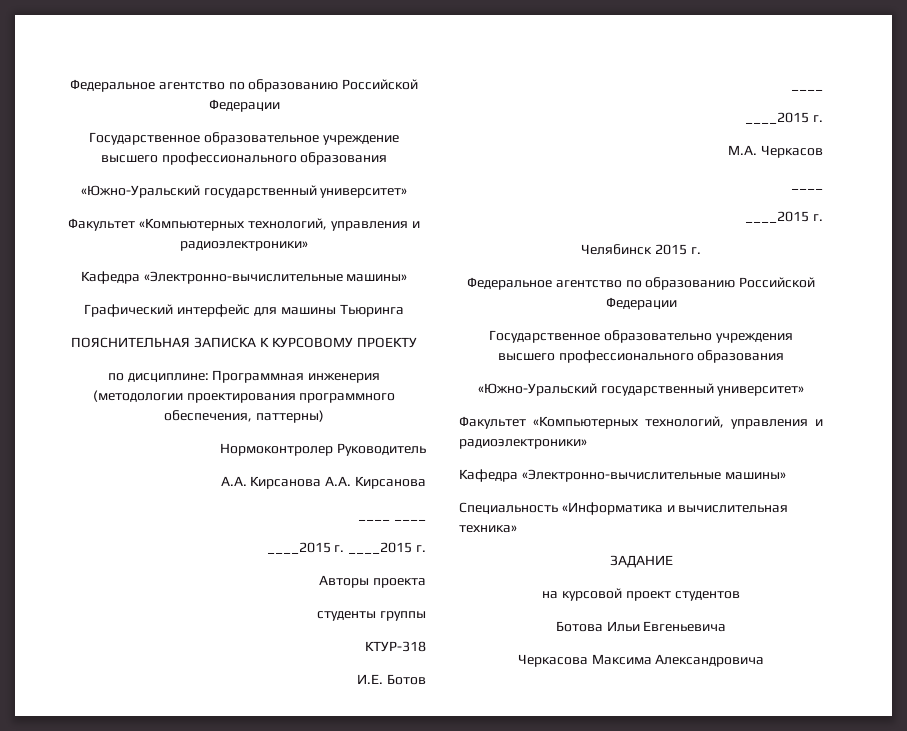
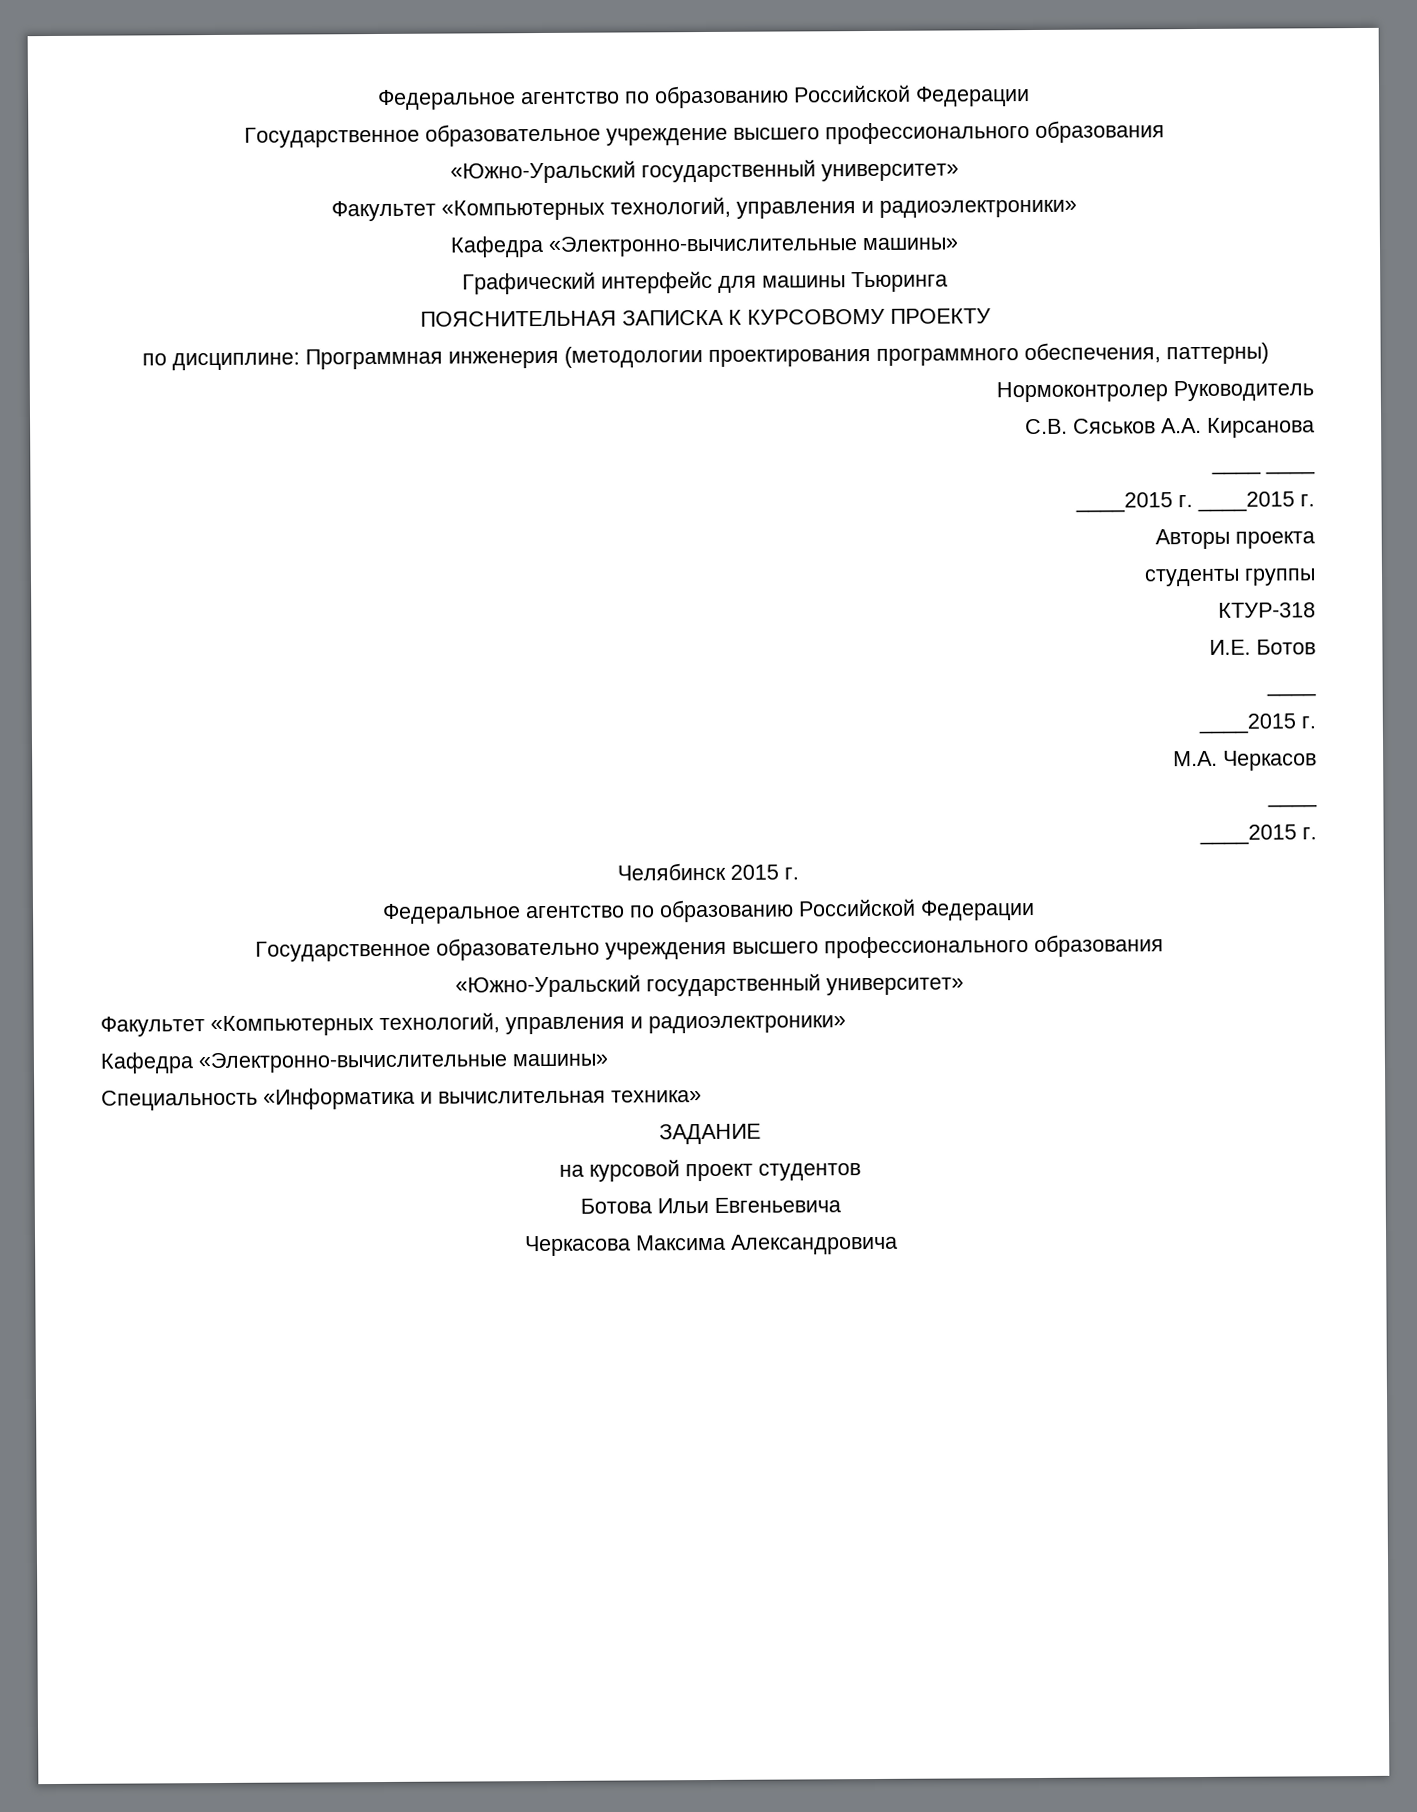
[220,476,322,489] А.А. Кирсанова -> [1025,418,1156,435] С.В. Сяськов

